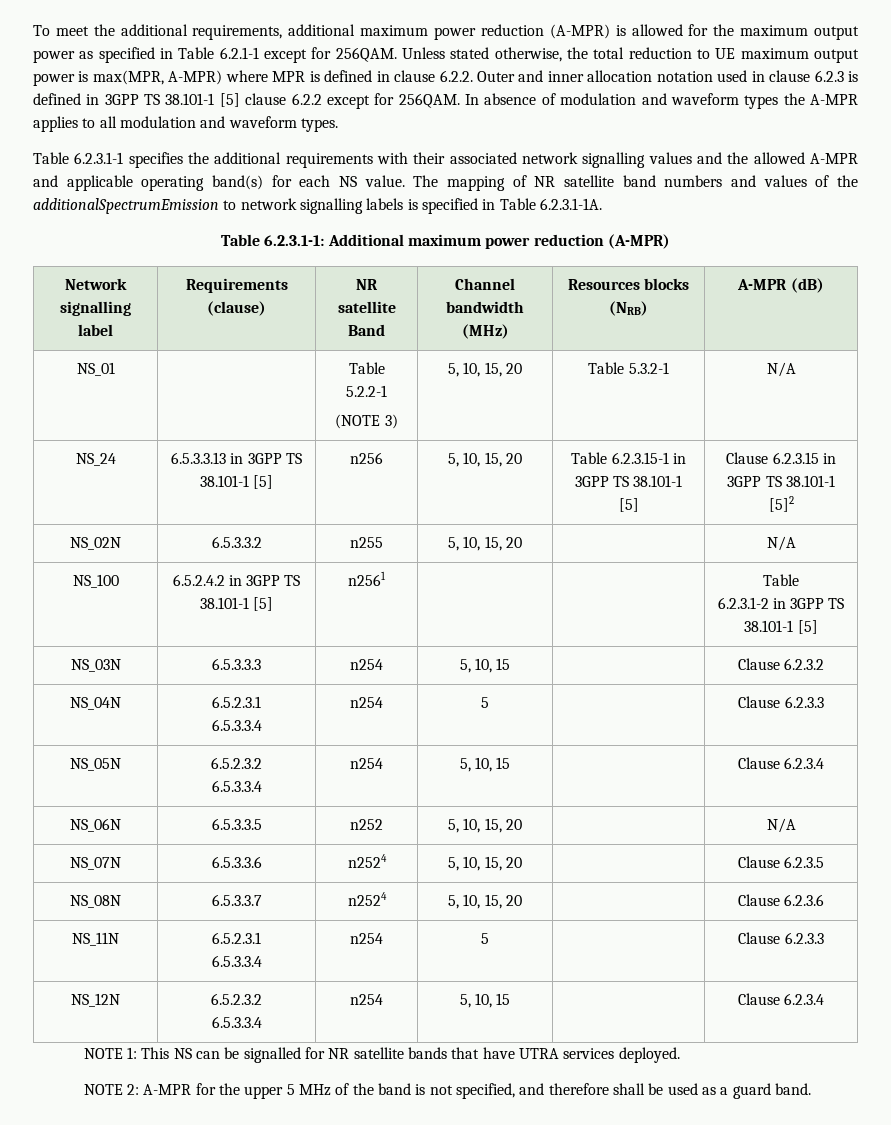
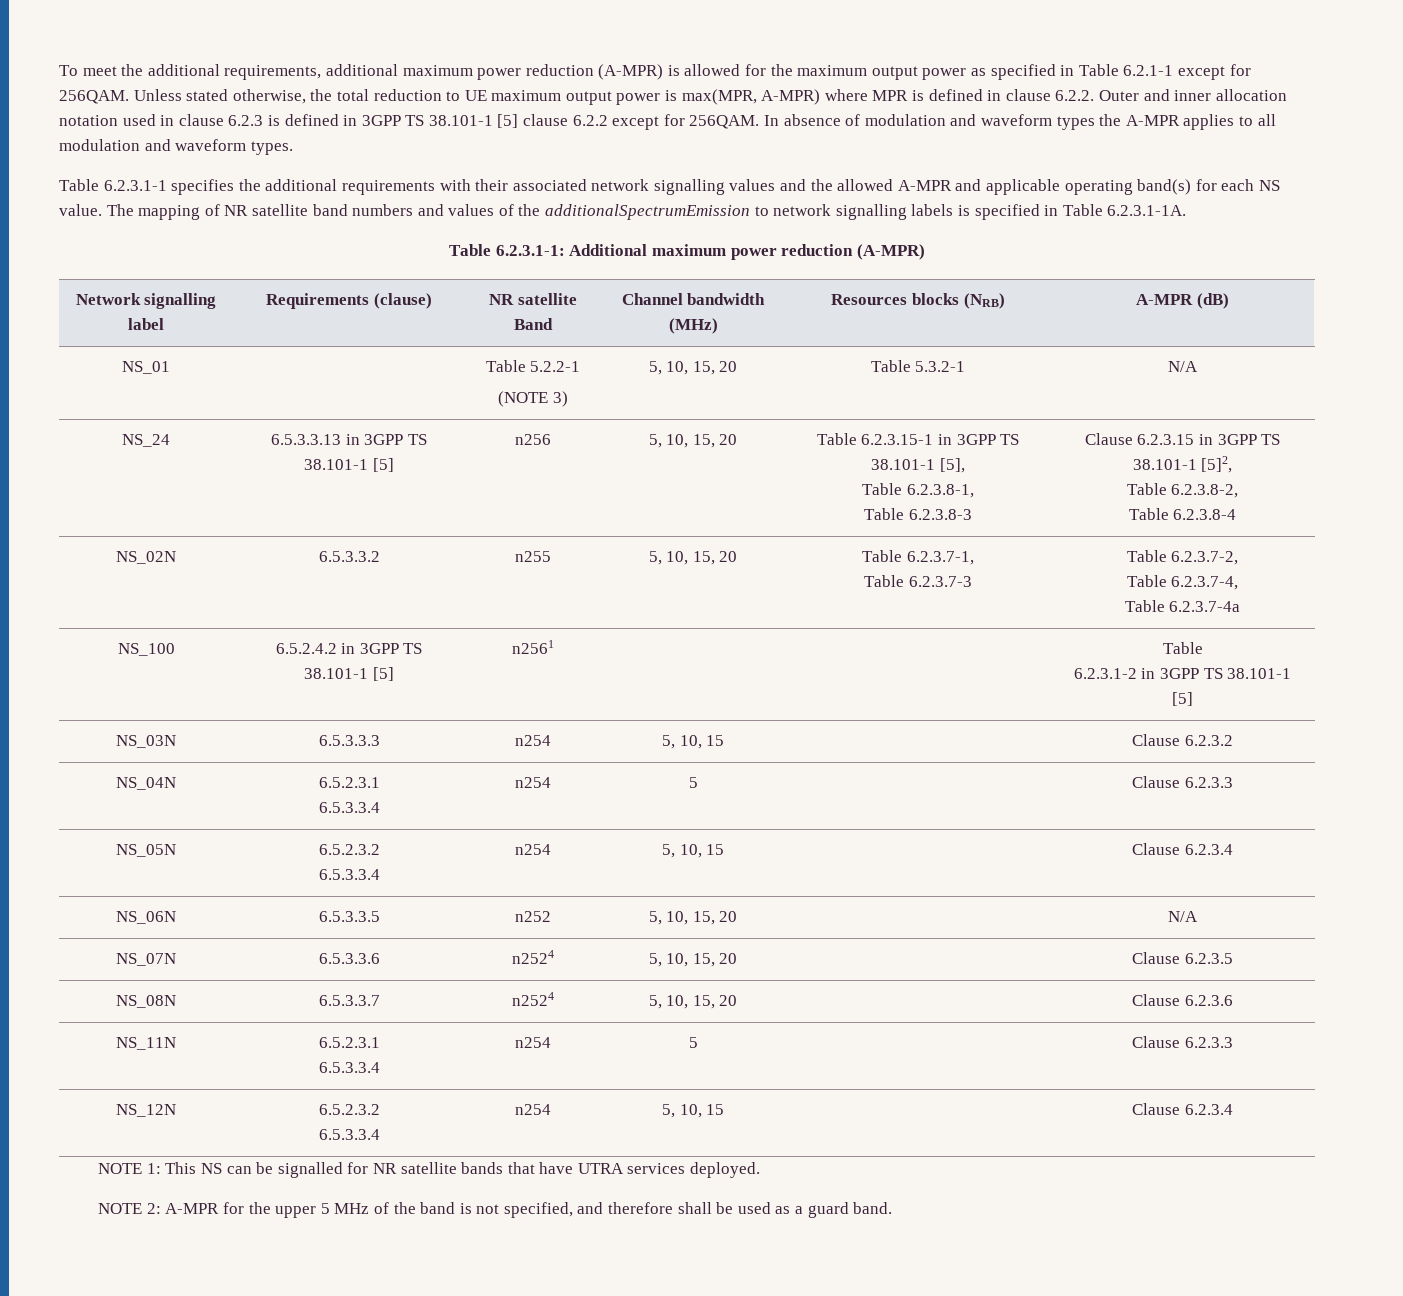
[618,498,639,512] [5] -> [939,458,965,473] [862,483,974,498] [864,508,972,520] [5], // Table 6.2.3.8-1, // Table 6.2.3.8-3
[768,496,794,512] [5]2 -> [1201,456,1233,473] [1126,483,1239,498] [1128,508,1237,520] [5]2, // Table 6.2.3.8-2, // Table 6.2.3.8-4
[766,536,796,551] | N/A -> [862,550,974,565] [864,575,972,587] [1126,550,1239,565] [1126,575,1239,590] [1124,600,1241,612] Table 6.2.3.7-1, // Table 6.2.3.7-3 | Table 6.2.3.7-2, // Table 6.2.3.7-4, // Table 6.2.3.7-4a

